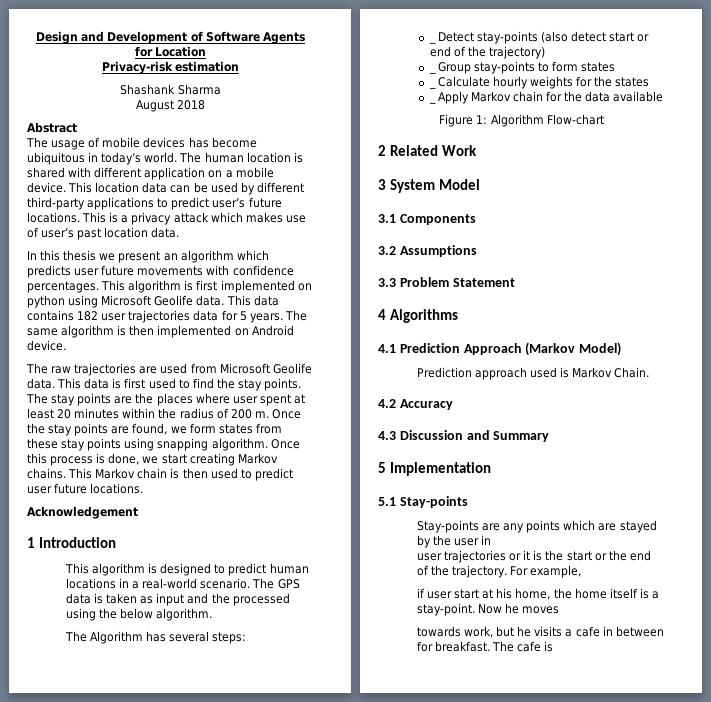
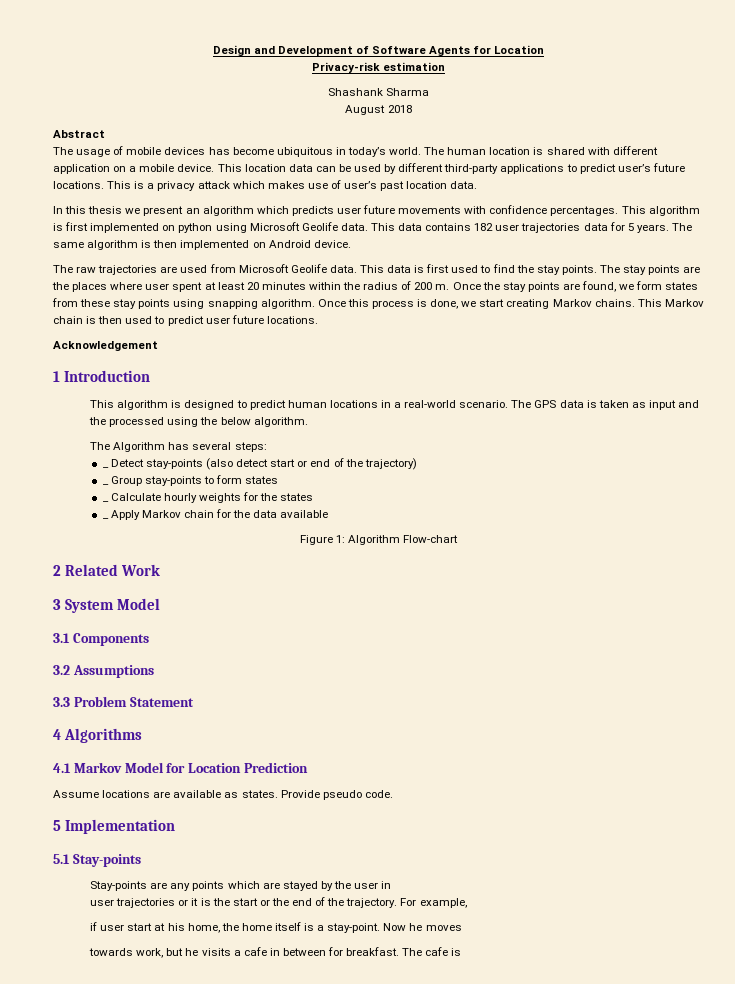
[399,342,622,356] [416,367,650,380] [378,399,453,410] [378,430,550,442] Prediction Approach (Markov Model) // Prediction approach used is Markov Chain. // 4.2 Accuracy // 4.3 Discussion and Summary -> [73,762,308,773] [53,790,393,800] Markov Model for Location Prediction // Assume locations are available as states. Provide pseudo code.

